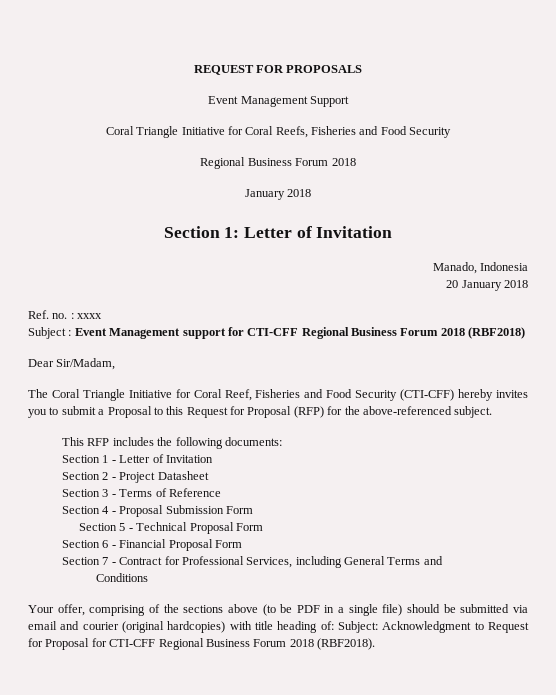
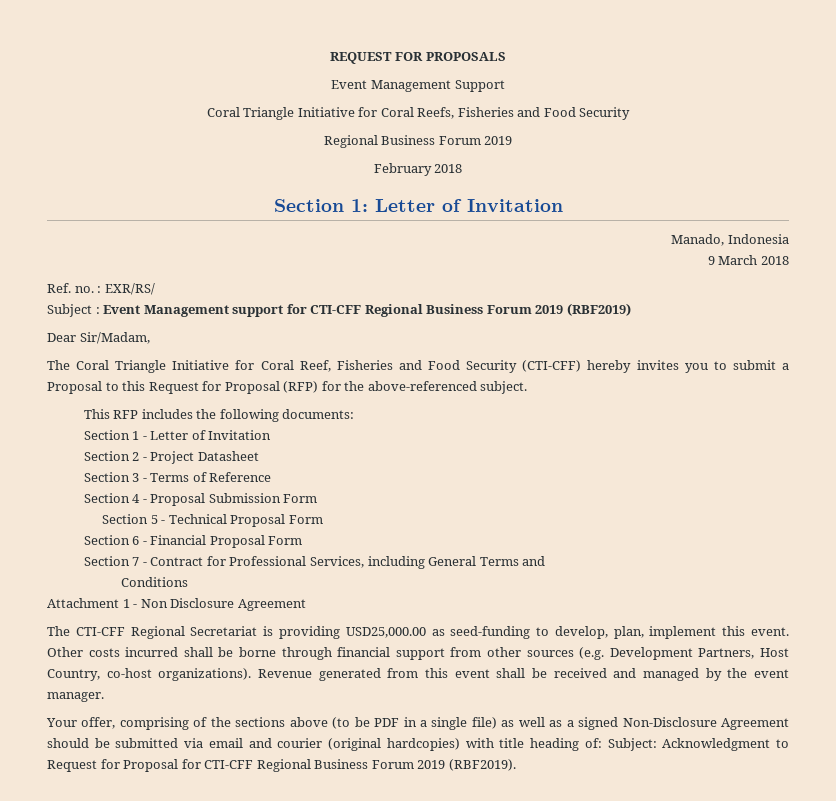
[331,158,356,166] [244,189,285,200] 2018 // January -> [484,136,513,145] [373,163,432,176] 2019 // February
[446,280,502,291] 20 January -> [707,255,758,265] 9 March
[77,313,103,319] xxxx -> [104,283,155,295] EXR/RS/
[440,327,526,339] 2018 (RBF2018) -> [535,303,631,316] 2019 (RBF2019)
(149, 577) none -> [47,598,306,611] [47,626,790,639] [47,647,790,660] [47,668,789,681] [47,692,104,702] // Attachment 1 - Non Disclosure Agreement // The CTI-CFF Regional Secretariat is providing USD25,000.00 as seed-funding to develop, plan, implement this event. Other costs incurred shall be borne through financial support from other sources (e.g. Development Partners, Host Country, co-host organizations). Revenue generated from this event shall be received and managed by the event manager.
(403, 610) none -> [501,717,789,730] as well as a signed Non-Disclosure Agreement
[289,638,375,650] 2018 (RBF2018). -> [417,759,516,771] 2019 (RBF2019).

